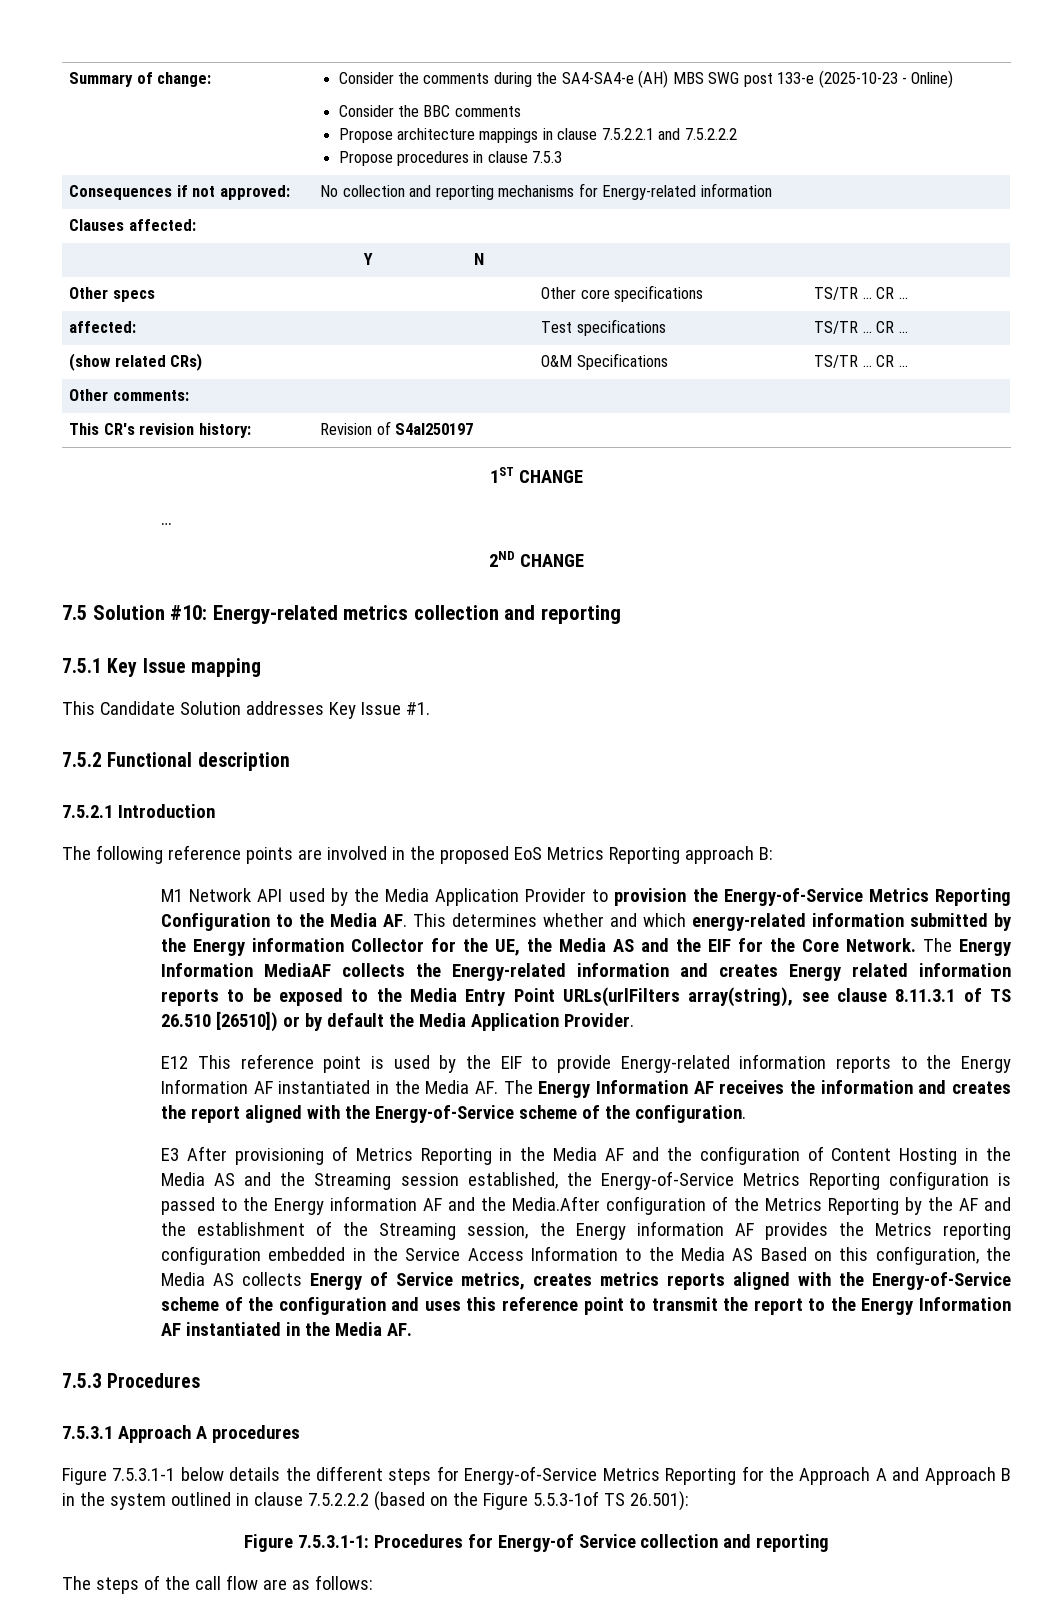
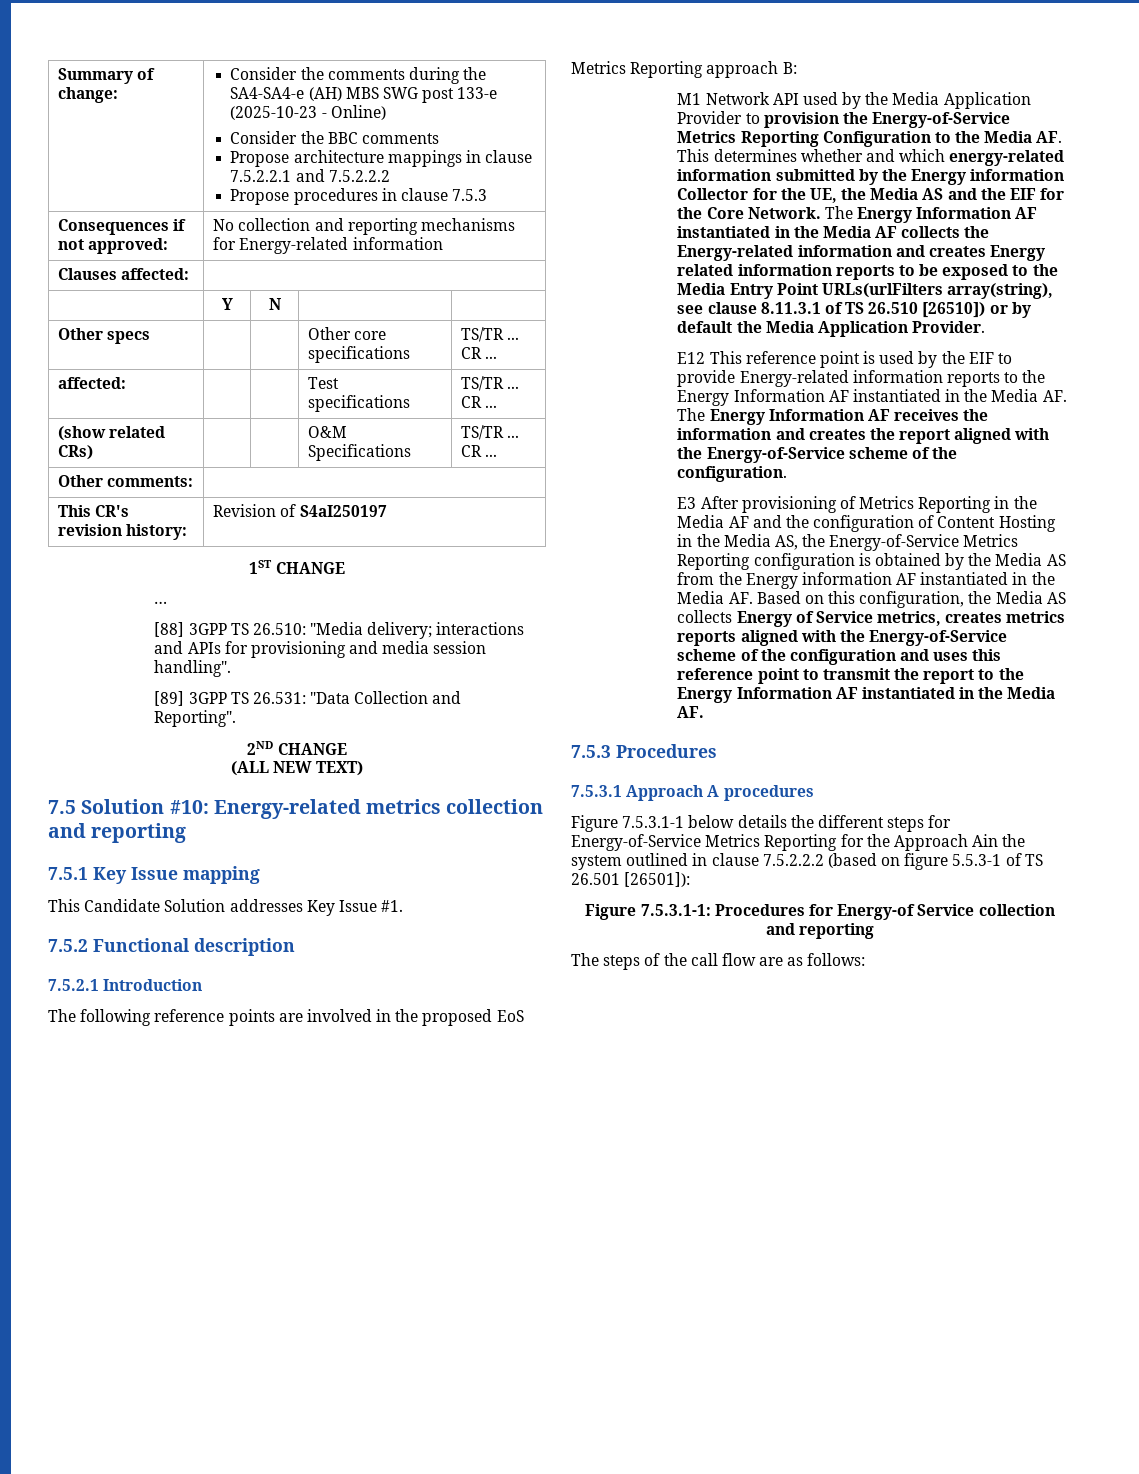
(173, 523) none -> [154,622,525,639] [154,641,487,658] [154,660,232,677] [154,691,462,706] [154,710,237,727] // [88] 3GPP TS 26.510: "Media delivery; interactions and APIs for provisioning and media session handling". // [89] 3GPP TS 26.531: "Data Collection and Reporting".
(584, 560) none -> [230,761,364,776] // (ALL NEW TEXT)
[264,963,332,977] MediaAF -> [1015,207,1038,219] [677,226,898,238] AF instantiated in the Media AF
[214,1172,558,1190] AS and the Streaming session established, -> [774,535,798,550] AS,
[161,1196,1011,1215] [161,1221,1011,1240] [161,1246,754,1265] passed to the Energy information AF and the Media.After configuration of the Metrics Reporting by the AF and the establishment of the Streaming session, the Energy information AF provides the Metrics reporting configuration embedded in the Service Access Information to the Media AS -> [874,553,1066,570] [677,572,1055,589] [677,591,753,604] obtained by the Media AS from the Energy information AF instantiated in the Media AF.
[875,1467,1011,1485] [62,1493,75,1506] A and Approach B in -> [972,834,999,847] Ain
[452,1491,689,1511] the Figure 5.5.3-1of TS 26.501): -> [904,853,1043,870] [571,872,691,887] figure 5.5.3-1 of TS 26.501 [26501]):

